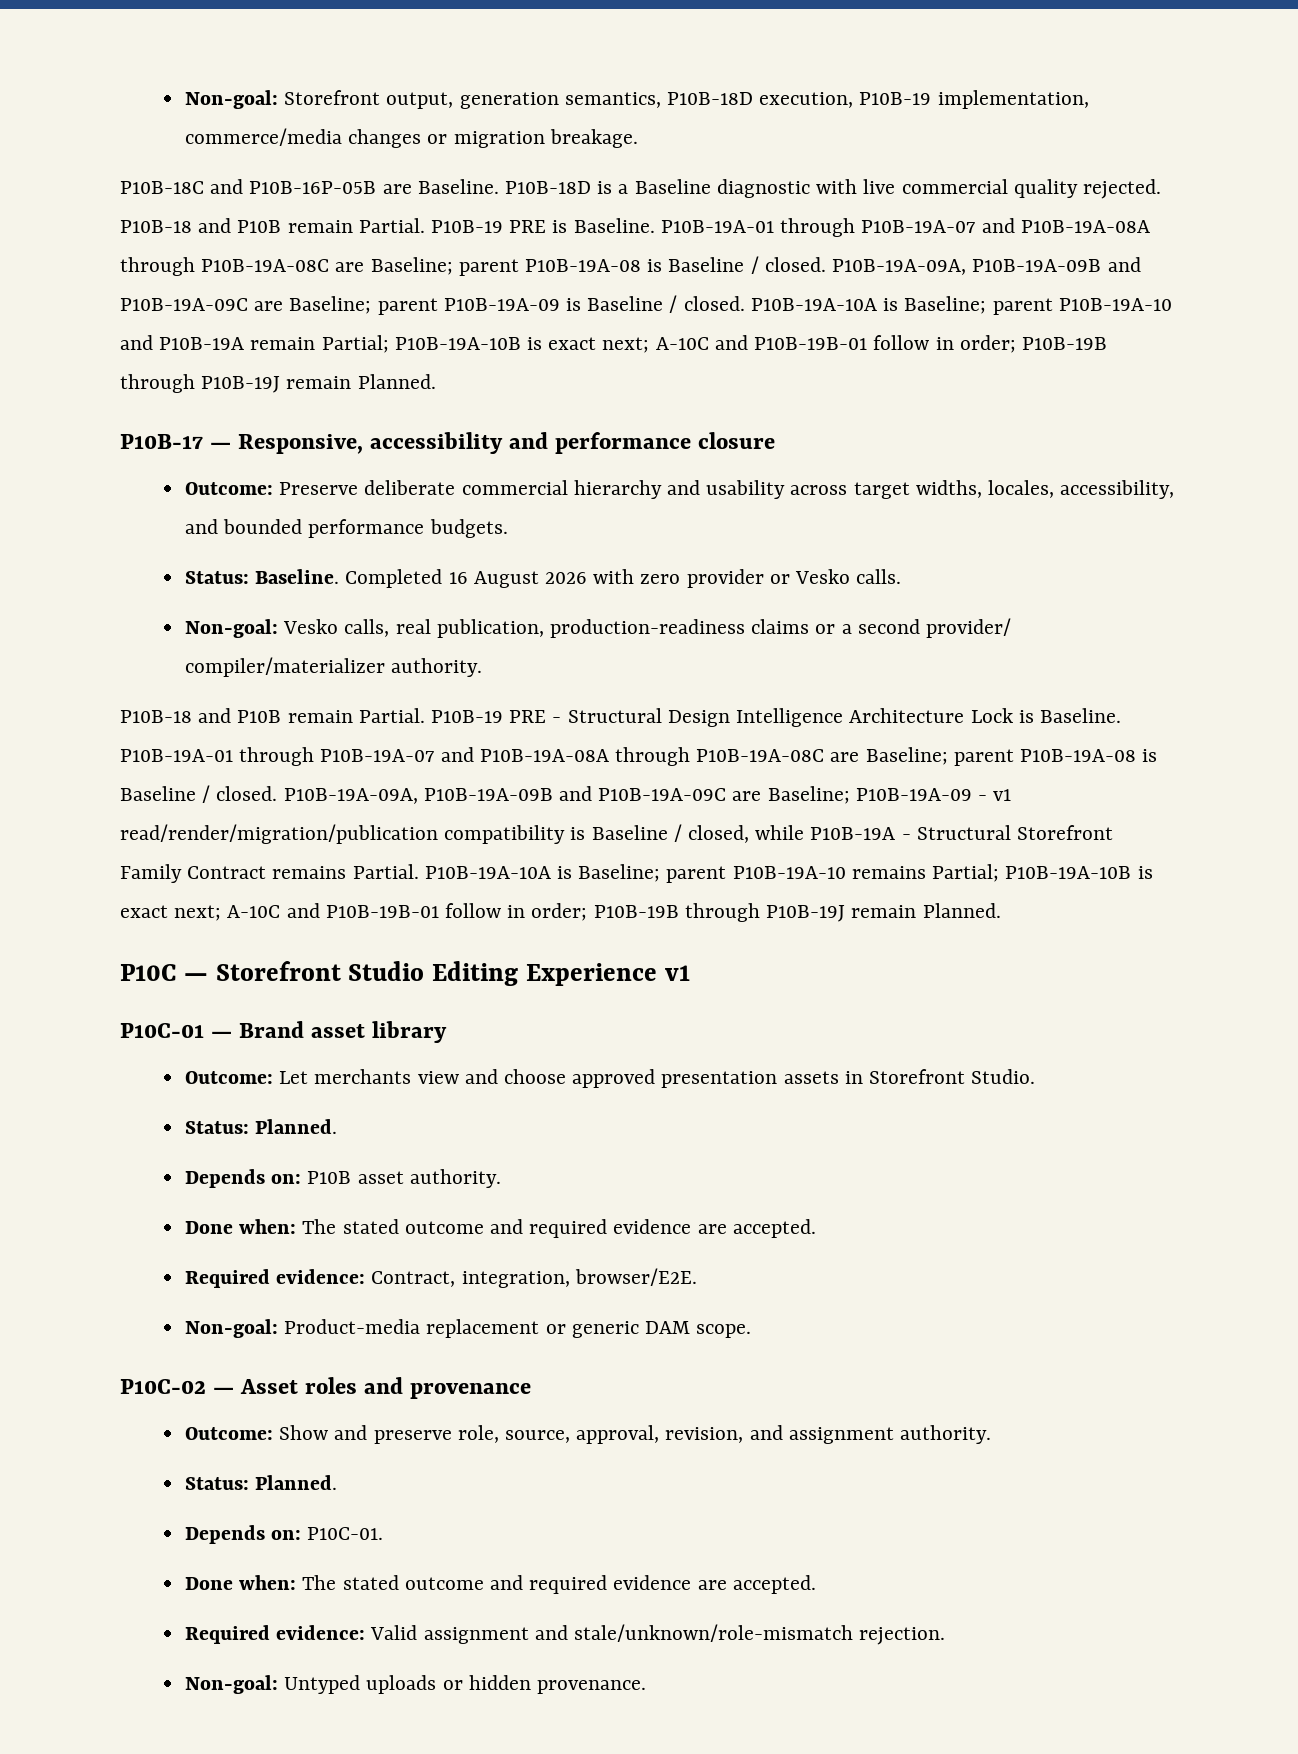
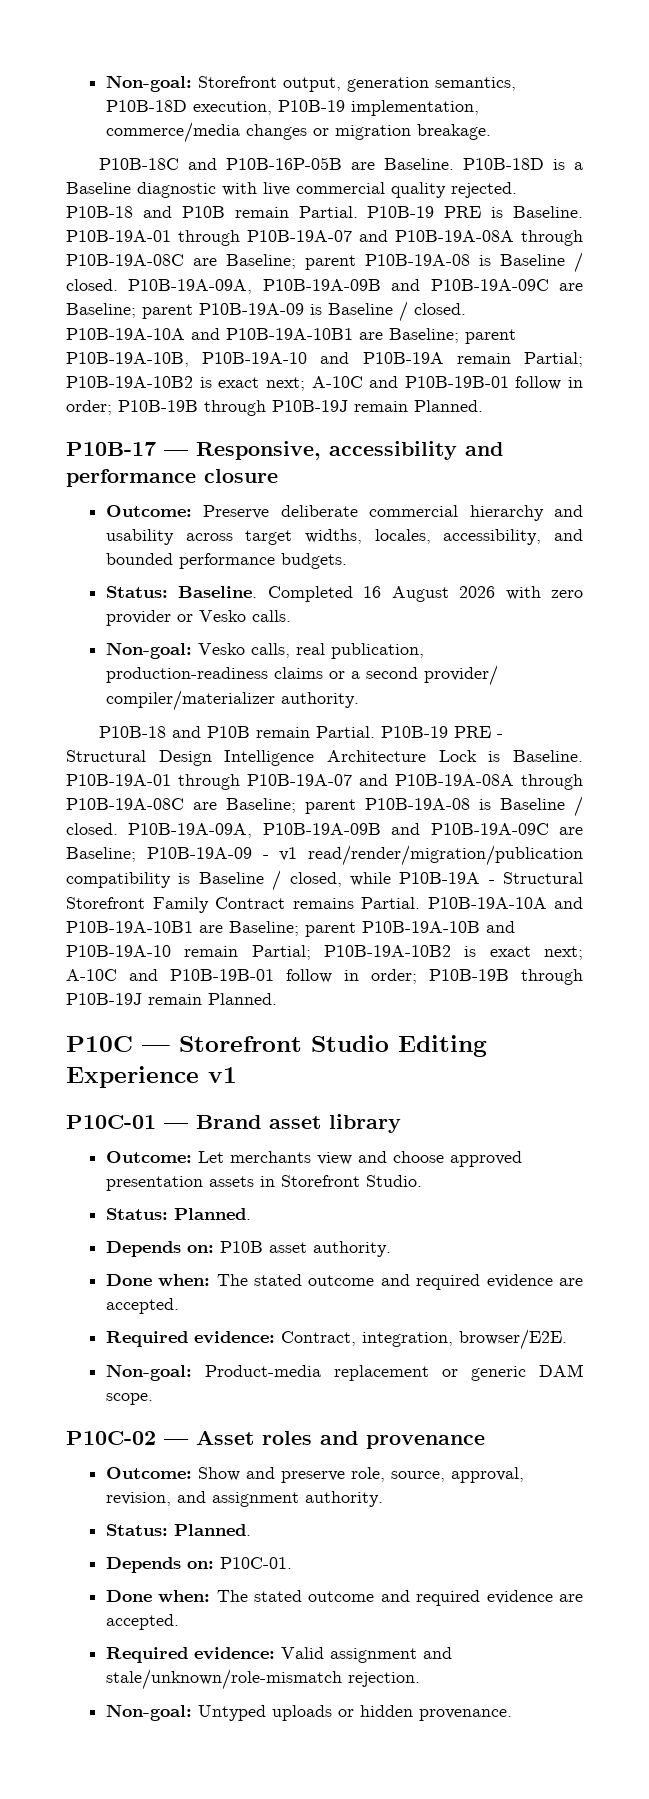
[883,296,1053,315] is Baseline; parent -> [191,328,516,344] [66,352,189,367] and P10B-19A-10B1 are Baseline; parent P10B-19A-10B,
[394,337,521,350] P10B-19A-10B -> [66,376,193,388] P10B-19A-10B2
[557,864,1132,883] is Baseline; parent P10B-19A-10 remains Partial; P10B-19A-10B -> [554,897,583,909] [66,921,515,937] [66,945,451,960] and P10B-19A-10B1 are Baseline; parent P10B-19A-10B and P10B-19A-10 remain Partial; P10B-19A-10B2

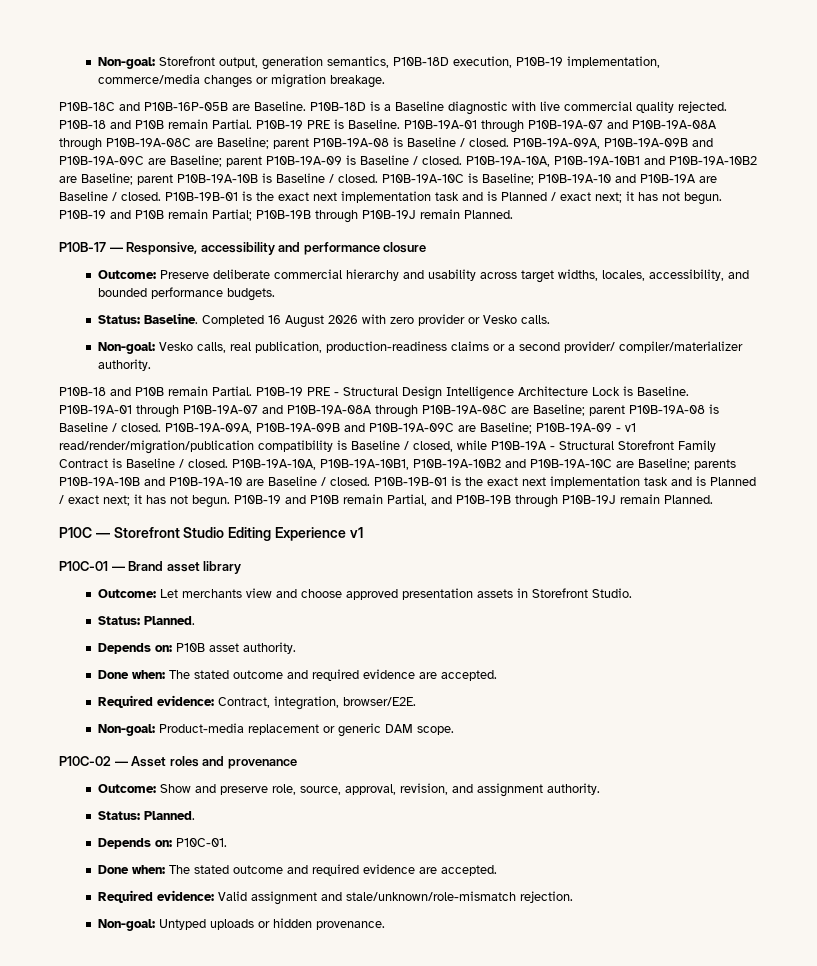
[66,328,516,344] [66,352,583,367] [66,376,583,391] [66,400,112,415] P10B-19A-10A and P10B-19A-10B1 are Baseline; parent P10B-19A-10B, P10B-19A-10 and P10B-19A remain Partial; P10B-19A-10B2 is exact next; A-10C and P10B-19B-01 follow in order; -> [466,156,757,167] [59,173,717,185] [59,191,722,205] [59,209,252,221] P10B-19A-10A, P10B-19A-10B1 and P10B-19A-10B2 are Baseline; parent P10B-19A-10B is Baseline / closed. P10B-19A-10C is Baseline; P10B-19A-10 and P10B-19A are Baseline / closed. P10B-19B-01 is the exact next implementation task and is Planned / exact next; it has not begun. P10B-19 and P10B remain Partial;
[292,897,583,909] [66,921,356,937] remains Partial. P10B-19A-10A and P10B-19A-10B1 are Baseline; parent -> [112,458,736,470] is Baseline / closed. P10B-19A-10A, P10B-19A-10B1, P10B-19A-10B2 and P10B-19A-10C are Baseline; parents
[184,945,583,960] [66,969,417,984] remain Partial; P10B-19A-10B2 is exact next; A-10C and P10B-19B-01 follow in order; -> [246,476,756,488] [59,494,452,508] are Baseline / closed. P10B-19B-01 is the exact next implementation task and is Planned / exact next; it has not begun. P10B-19 and P10B remain Partial, and

